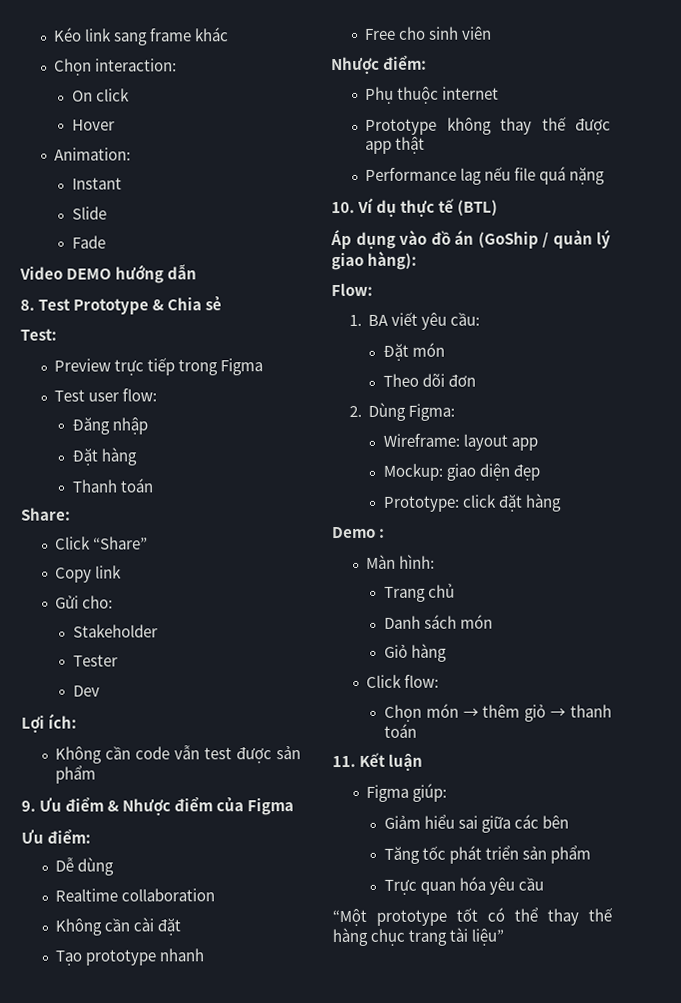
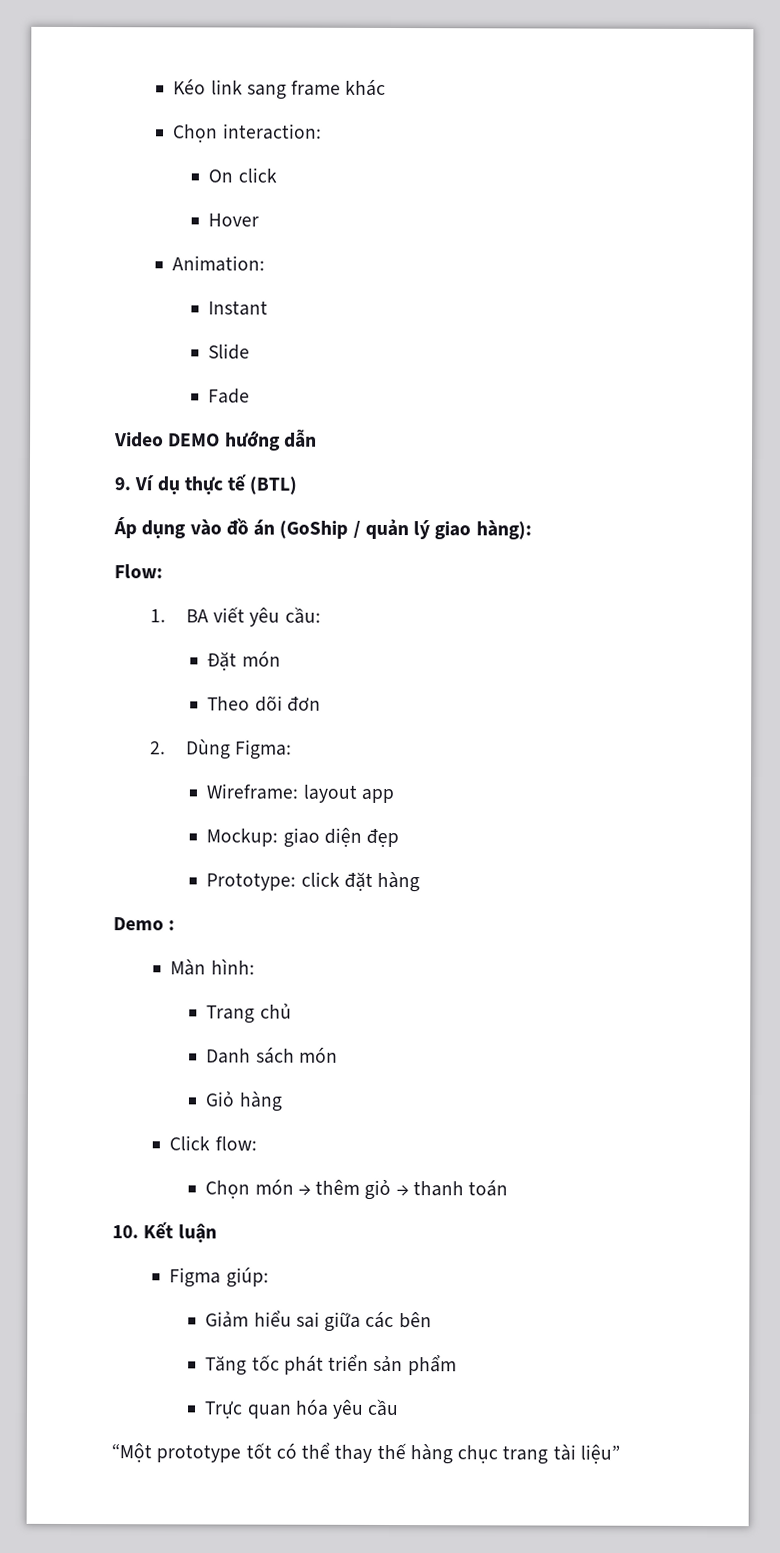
[20,296,223,315] [20,328,57,341] [54,357,264,376] [54,388,158,402] [71,417,148,435] [71,447,137,466] [71,478,153,493] [21,507,71,521] [55,536,149,550] [55,565,123,583] [55,595,114,609] [72,624,158,638] [72,654,118,667] [72,685,100,697] [21,713,78,733] [55,745,301,764] [55,765,97,784] [21,796,295,816] [21,828,92,844] [55,857,115,876] [55,888,216,902] [55,917,182,936] [55,948,205,966] [365,26,493,40] [331,55,428,75] [365,86,500,104] [365,116,611,135] [365,136,426,154] [365,166,606,185] [331,201,355,214] 8. Test Prototype & Chia sẻ // Test: // Preview trực tiếp trong Figma // Test user flow: // Đăng nhập // Đặt hàng // Thanh toán // Share: // Click “Share” // Copy link // Gửi cho: // Stakeholder // Tester // Dev // Lợi ích: // Không cần code vẫn test được sản phẩm // 9. Ưu điểm & Nhược điểm của Figma // Ưu điểm: // Dễ dùng // Realtime collaboration // Không cần cài đặt // Tạo prototype nhanh // Free cho sinh viên // Nhược điểm: // Phụ thuộc internet // Prototype không thay thế được app thật // Performance lag nếu file quá nặng // 10. -> [114,477,131,491] 9.
[332,755,356,768] 11. -> [112,1225,139,1239] 10.

